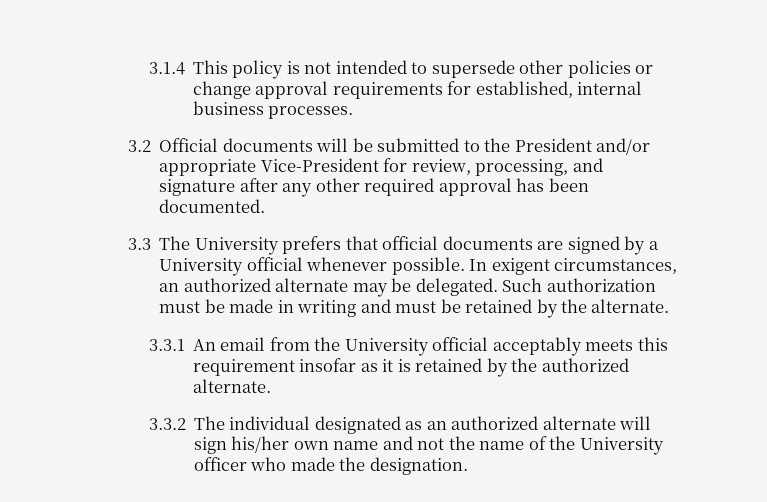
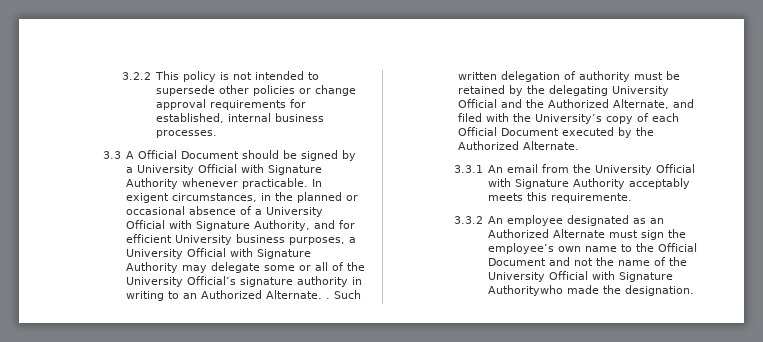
[148,62,185,75] 3.1.4 -> [121,72,151,80] 3.2.2
[128,138,651,155] [159,158,603,176] [159,178,589,197] [159,199,266,213] [128,236,659,255] [159,257,678,276] [159,278,656,297] [159,299,391,317] 3.2 Official documents will be submitted to the President and/or appropriate Vice-President for review, processing, and signature after any other required approval has been documented. // 3.3 The University prefers that official documents are signed by a University official whenever possible. In exigent circumstances, an authorized alternate may be delegated. Such authorization must be made in writing and -> [102,150,357,161] [126,164,323,175] [126,178,323,189] [126,192,359,203] [126,206,324,217] [126,220,356,231] [126,234,357,245] [126,248,312,259] [126,262,366,273] [126,276,363,287] [126,290,362,301] [458,71,631,82] 3.3 A Official Document should be signed by a University Official with Signature Authority whenever practicable. In exigent circumstances, in the planned or occasional absence of a University Official with Signature Authority, and for efficient University business purposes, a University Official with Signature Authority may delegate some or all of the University Official’s signature authority in writing to an Authorized Alternate. . Such written delegation of authority
[591,299,670,313] alternate. -> [549,85,670,96] [458,99,695,109] [458,113,680,124] [458,127,655,138] [458,141,580,150] delegating University Official and the Authorized Alternate, and filed with the University’s copy of each Official Document executed by the Authorized Alternate.
[432,337,668,356] [193,358,629,377] [193,379,272,393] official acceptably meets this requirement insofar as it is retained by the authorized alternate. -> [656,164,696,173] [488,178,691,189] [488,192,633,203] Official with Signature Authority acceptably meets this requiremente.
[194,416,311,430] The individual -> [488,215,564,226] An employee
[451,416,652,430] [194,436,379,454] authorized alternate will sign his/her own name -> [488,229,687,240] [488,243,698,254] [488,258,547,266] Authorized Alternate must sign the employee’s own name to the Official Document
[194,457,287,471] officer who -> [549,271,674,282] [488,285,564,296] Official with Signature Authoritywho

